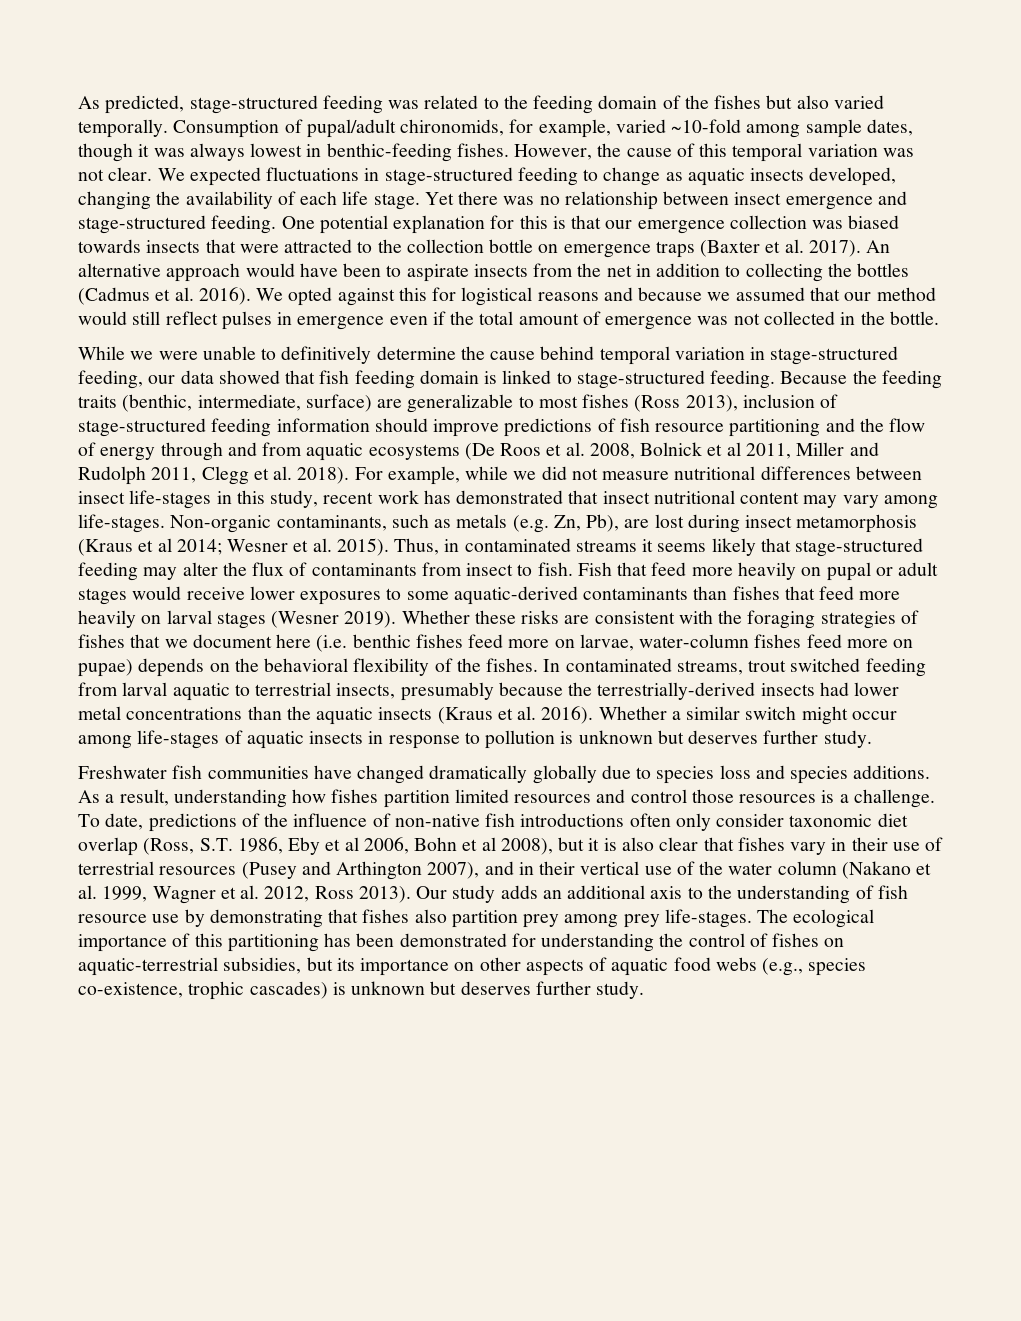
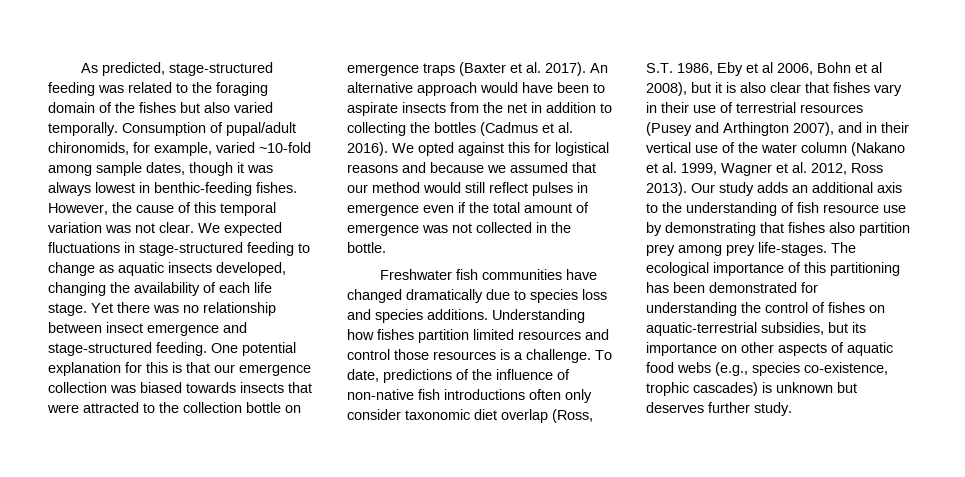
[533,95,594,114] feeding -> [216,82,268,96] foraging
[78,346,899,365] [78,370,942,389] [78,394,839,413] [78,418,926,437] [78,442,879,461] [78,466,922,485] [78,490,938,509] [78,514,918,533] [78,538,924,557] [78,562,939,581] [78,586,901,605] [78,610,919,629] [78,634,914,652] [78,658,926,677] [78,682,900,701] [78,706,897,725] [78,730,872,749] // While we were unable to definitively determine the cause behind temporal variation in stage-structured feeding, our data showed that fish feeding domain is linked to stage-structured feeding. Because the feeding traits (benthic, intermediate, surface) are generalizable to most fishes (Ross 2013), inclusion of stage-structured feeding information should improve predictions of fish resource partitioning and the flow of energy through and from aquatic ecosystems (De Roos et al. 2008, Bolnick et al 2011, Miller and Rudolph 2011, Clegg et al. 2018). For example, while we did not measure nutritional differences between insect life-stages in this study, recent work has demonstrated that insect nutritional content may vary among life-stages. Non-organic contaminants, such as metals (e.g. Zn, Pb), are lost during insect metamorphosis (Kraus et al 2014; Wesner et al. 2015). Thus, in contaminated streams it seems likely that stage-structured feeding may alter the flux of contaminants from insect to fish. Fish that feed more heavily on pupal or adult stages would receive lower exposures to some aquatic-derived contaminants than fishes that feed more heavily on larval stages (Wesner 2019). Whether these risks are consistent with the foraging strategies of fishes that we document here (i.e. benthic fishes feed more on larvae, water-column fishes feed more on pupae) depends on the behavioral flexibility of the fishes. In contaminated streams, trout switched feeding from larval aquatic to terrestrial insects, presumably because the terrestrially-derived insects had lower metal concentrations than the aquatic insects (Kraus et al. 2016). Whether a similar switch might occur among life-stages of aquatic insects in response to pollution is unknown but deserves further study. -> (386, 247) none
[532,765,597,784] globally -> (483, 296) none
[78,789,287,808] As a result, understanding -> [492,309,585,323] Understanding

